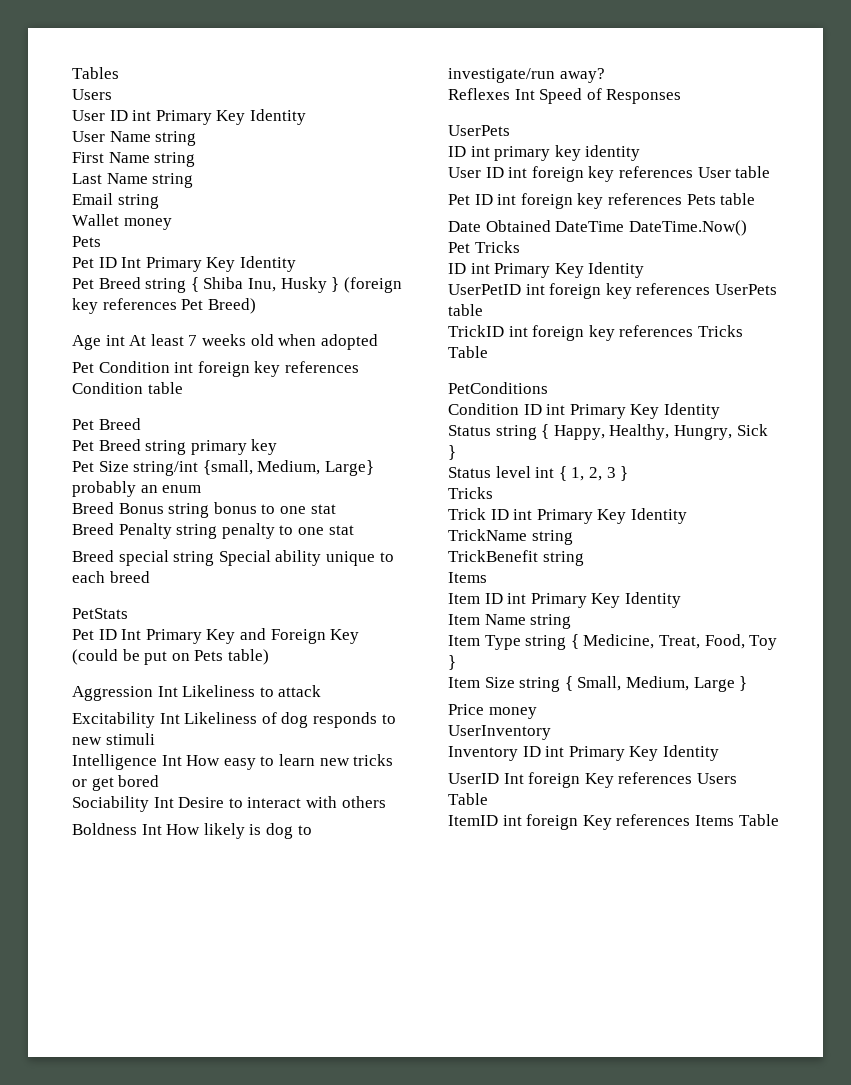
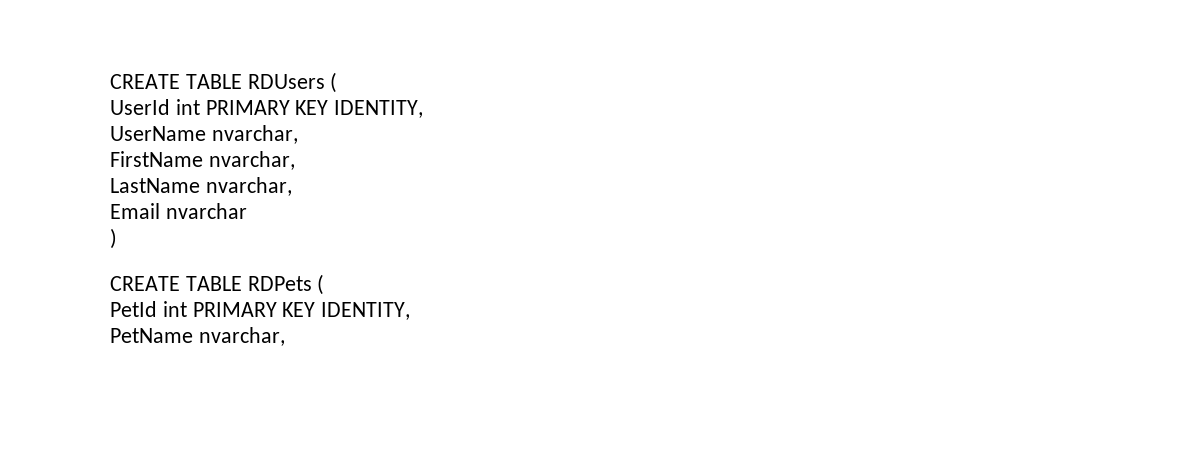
[72,67,119,79] [72,89,112,100] [72,109,306,125] [72,131,197,146] [72,152,196,167] [72,173,194,188] [72,193,159,209] [72,214,172,230] [72,236,101,247] [72,256,296,272] [72,277,402,293] [72,298,256,314] [72,334,378,350] [72,361,359,377] [72,382,183,394] [72,418,141,430] [72,439,278,455] [72,460,374,476] [72,481,202,497] [72,502,336,518] [72,523,354,539] [72,550,394,566] [72,571,150,583] [72,608,128,619] [72,628,360,644] [72,649,269,665] [72,685,322,701] [72,712,396,728] [72,733,155,745] [72,754,394,770] [72,775,160,791] [72,796,386,812] [72,823,312,839] [448,68,605,83] [448,88,682,104] [448,125,510,136] [448,145,641,161] [448,166,771,182] [448,193,756,209] [448,220,747,236] [448,241,520,253] [448,262,645,278] [448,283,777,299] [448,304,483,316] [448,325,743,341] [448,346,488,358] [448,382,548,394] [448,403,720,419] [448,424,768,440] [448,445,456,460] [448,466,629,481] [448,487,493,499] [448,508,687,524] [448,529,573,545] [448,550,584,566] [448,572,487,583] [448,592,681,608] [448,614,572,629] [448,634,778,650] [448,655,456,670] [448,676,748,692] [448,704,537,719] [448,725,551,740] [448,745,719,761] [448,772,737,788] [448,793,488,805] [448,814,779,830] Tables // Users // User ID int Primary Key Identity // User Name string // First Name string // Last Name string // Email string // Wallet money // Pets // Pet ID Int Primary Key Identity // Pet Breed string { Shiba Inu, Husky } (foreign key references Pet Breed) // Age int At least 7 weeks old when adopted // Pet Condition int foreign key references Condition table // Pet Breed // Pet Breed string primary key // Pet Size string/int {small, Medium, Large} probably an enum // Breed Bonus string bonus to one stat // Breed Penalty string penalty to one stat // Breed special string Special ability unique to each breed // PetStats // Pet ID Int Primary Key and Foreign Key (could be put on Pets table) // Aggression Int Likeliness to attack // Excitability Int Likeliness of dog responds to new stimuli // Intelligence Int How easy to learn new tricks or get bored // Sociability Int Desire to interact with others // Boldness Int How likely is dog to investigate/run away? // Reflexes Int Speed of Responses // UserPets // ID int primary key identity // User ID int foreign key references User table // Pet ID int foreign key references Pets table // Date Obtained DateTime DateTime.Now() // Pet Tricks // ID int Primary Key Identity // UserPetID int foreign key references UserPets table // TrickID int foreign key references Tricks Table // PetConditions // Condition ID int Primary Key Identity // Status string { Happy, Healthy, Hungry, Sick } // Status level int { 1, 2, 3 } // Tricks // Trick ID int Primary Key Identity // TrickName string // TrickBenefit string // Items // Item ID int Primary Key Identity // Item Name string // Item Type string { Medicine, Treat, Food, Toy } // Item Size string { Small, Medium, Large } // Price money // UserInventory // Inventory ID int Primary Key Identity // UserID Int foreign Key references Users Table // ItemID int foreign Key references Items Table -> [110,72,338,93] [110,99,424,118] [110,125,298,144] [110,151,295,170] [110,177,292,196] [110,203,247,219] [110,228,117,249] [110,274,325,295] [110,301,411,320] [110,327,285,346] CREATE TABLE RDUsers ( // UserId int PRIMARY KEY IDENTITY, // UserName nvarchar, // FirstName nvarchar, // LastName nvarchar, // Email nvarchar // ) // CREATE TABLE RDPets ( // PetId int PRIMARY KEY IDENTITY, // PetName nvarchar,

